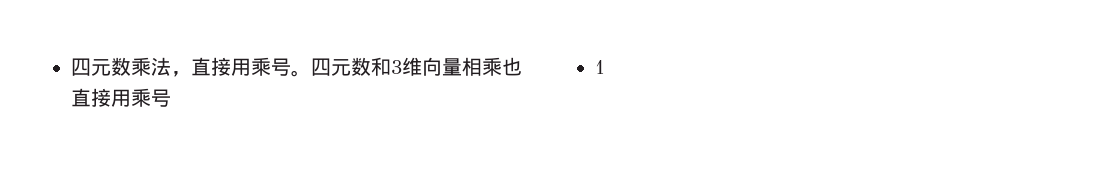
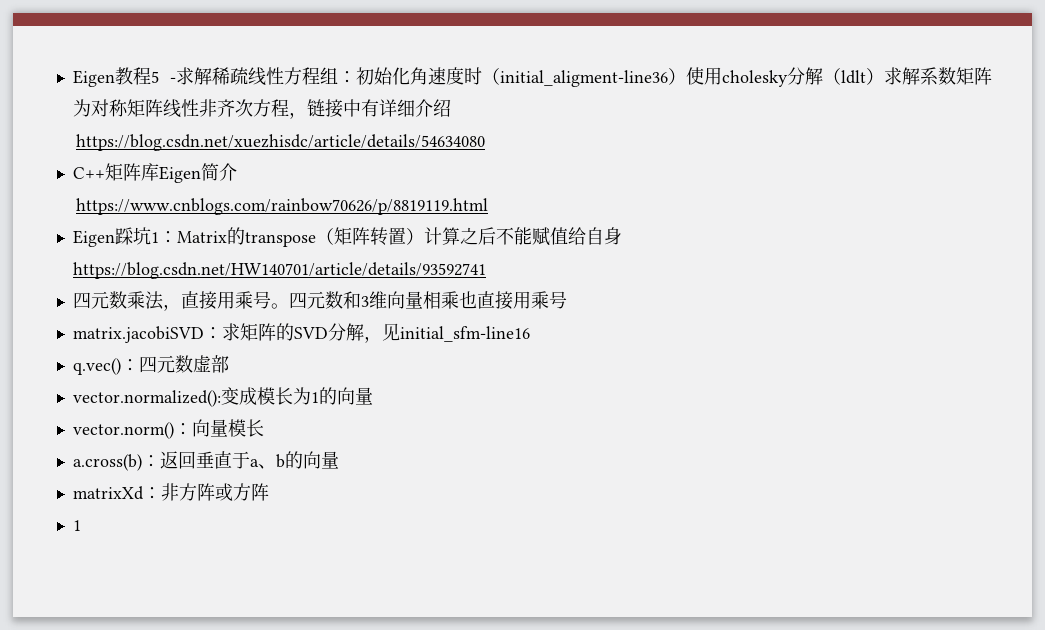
(71, 67) none -> [72,67,992,87] [72,99,451,119] [76,134,486,151] [72,163,237,183] [76,198,489,215] [72,227,622,247] [72,262,486,279] Eigen教程5 -求解稀疏线性方程组：初始化角速度时（initial_aligment-line36）使用cholesky分解（ldlt）求解系数矩阵为对称矩阵线性非齐次方程，链接中有详细介绍 // https://blog.csdn.net/xuezhisdc/article/details/54634080 // C++矩阵库Eigen简介 // https://www.cnblogs.com/rainbow70626/p/8819119.html // Eigen踩坑1：Matrix的transpose（矩阵转置）计算之后不能赋值给自身https://blog.csdn.net/HW140701/article/details/93592741 //
(171, 98) none -> [72,323,530,343] [72,355,229,375] [72,387,373,407] [72,419,264,439] [72,451,339,471] [72,483,269,501] // matrix.jacobiSVD：求矩阵的SVD分解，见initial_sfm-line16 // q.vec()：四元数虚部 // vector.normalized():变成模长为1的向量 // vector.norm()：向量模长 // a.cross(b)：返回垂直于a、b的向量 // matrixXd：非方阵或方阵

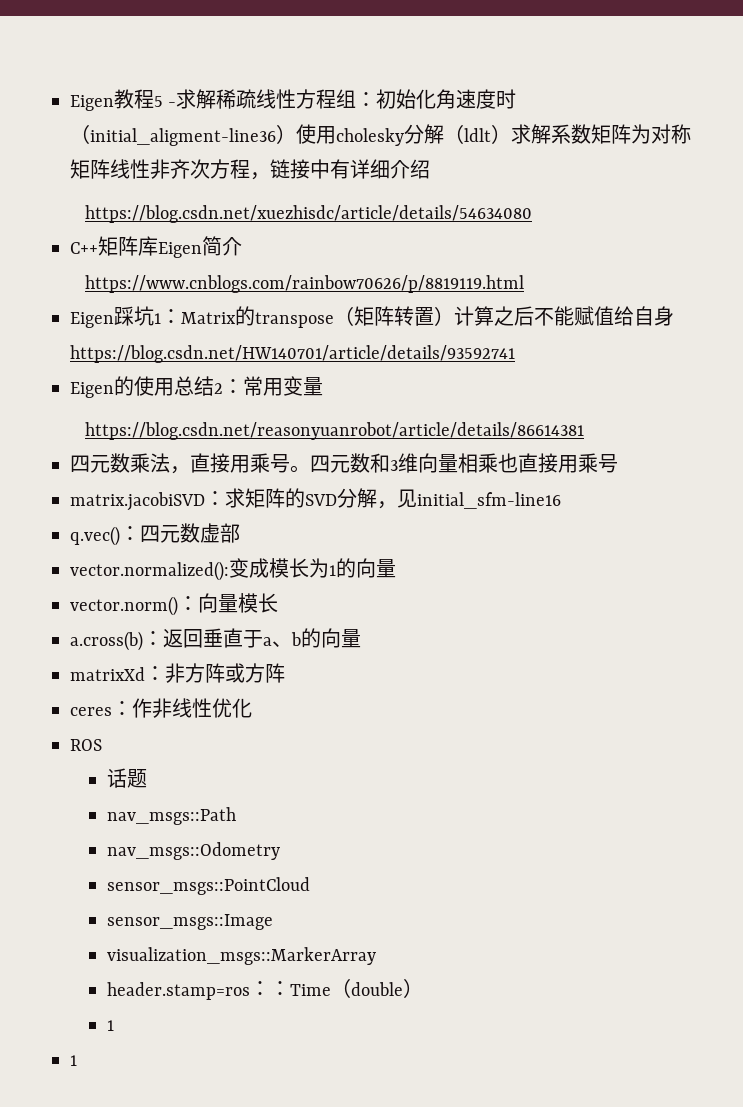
(486, 270) none -> [70,376,323,398] [85,422,585,440] // Eigen的使用总结2：常用变量 // https://blog.csdn.net/reasonyuanrobot/article/details/86614381
[72,520,81,531] // 1 -> [70,698,252,718] [70,739,102,751] [107,768,148,788] [107,807,237,825] [107,842,281,860] [107,877,311,895] [107,914,274,930] [107,947,377,965] [107,978,424,1000] [107,1020,115,1031] [70,1055,77,1066] // ceres：作非线性优化 // ROS // 话题 // nav_msgs::Path // nav_msgs::Odometry // sensor_msgs::PointCloud // sensor_msgs::Image // visualization_msgs::MarkerArray // header.stamp=ros：：Time（double） // 1 // 1

